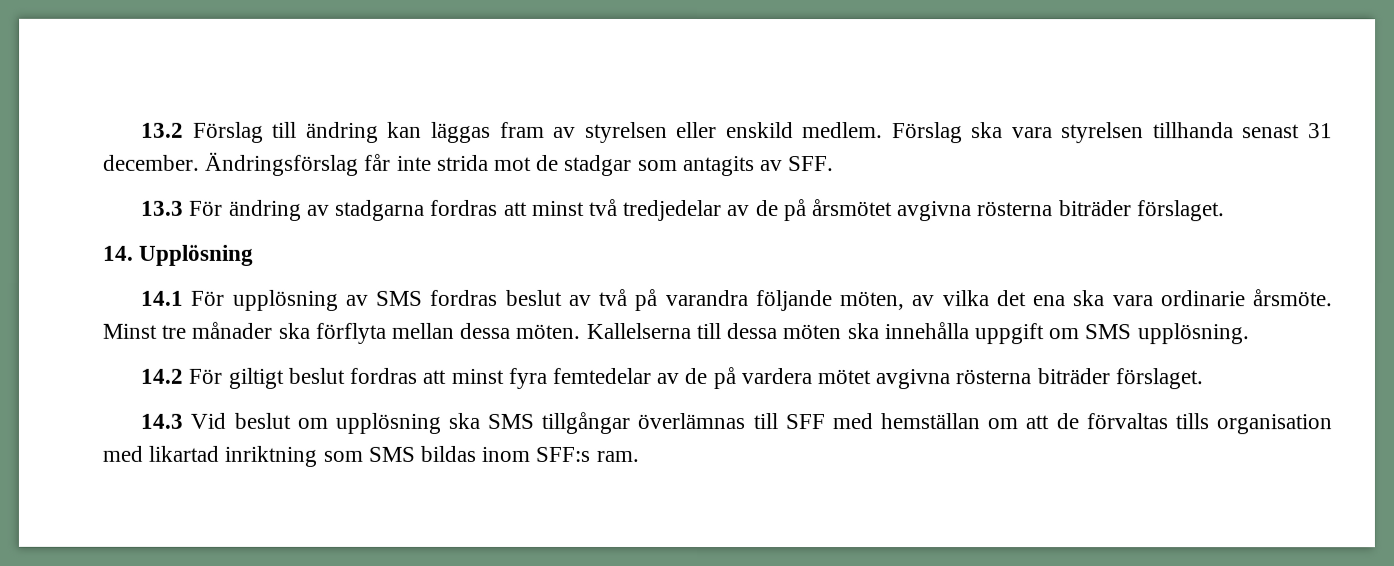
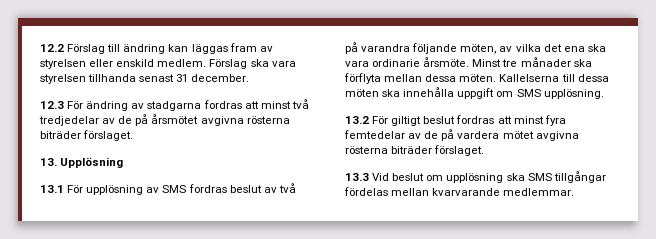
[141,122,185,138] 13.2 -> [40,44,64,52] 12.2
[205,151,835,177] [141,200,185,216] Ändringsförslag får inte strida mot de stadgar som antagits av SFF. // 13.3 -> [40,101,64,109] // 12.3
[103,245,134,261] 14. -> [40,158,57,166] 13.
[140,290,184,306] 14.1 -> [40,185,64,193] 13.1
[140,368,184,384] 14.2 -> [345,116,369,124] 13.2
[140,413,184,429] 14.3 -> [345,173,369,181] 13.3
[637,412,1332,435] [102,445,639,467] överlämnas till SFF med hemställan om att de förvaltas tills organisation med likartad inriktning som SMS bildas inom SFF:s ram. -> [344,187,575,196] fördelas mellan kvarvarande medlemmar.

